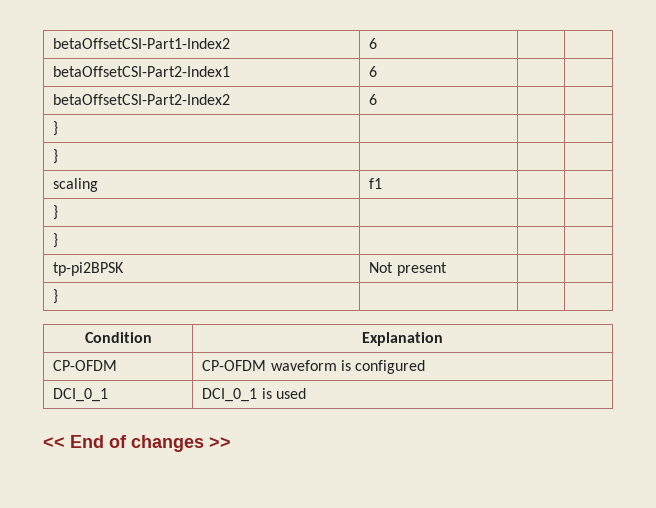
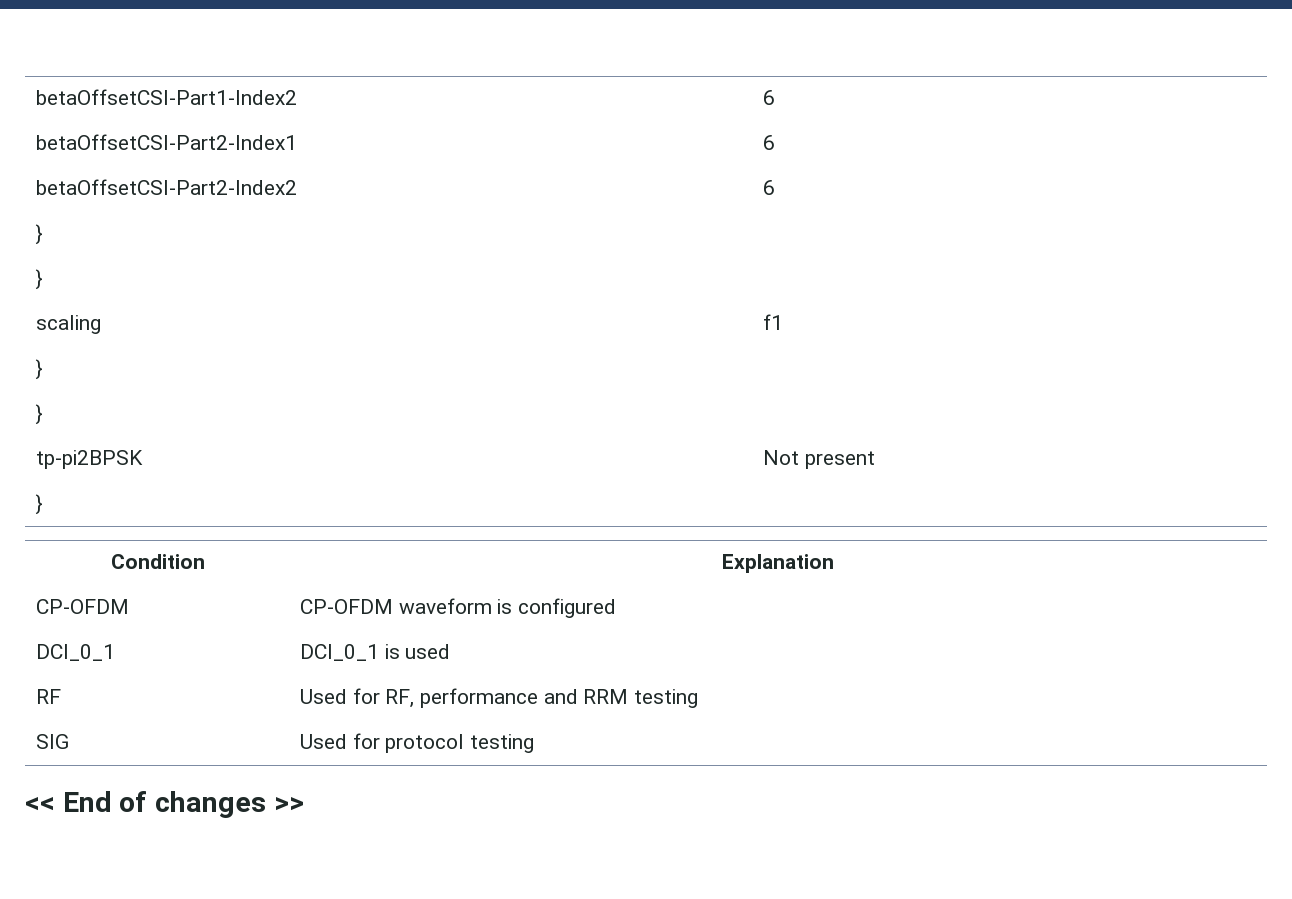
(307, 393) none -> [35,689,61,704] [299,688,698,708] [35,734,69,749] [299,733,534,753] // RF | Used for RF, performance and RRM testing // SIG | Used for protocol testing

